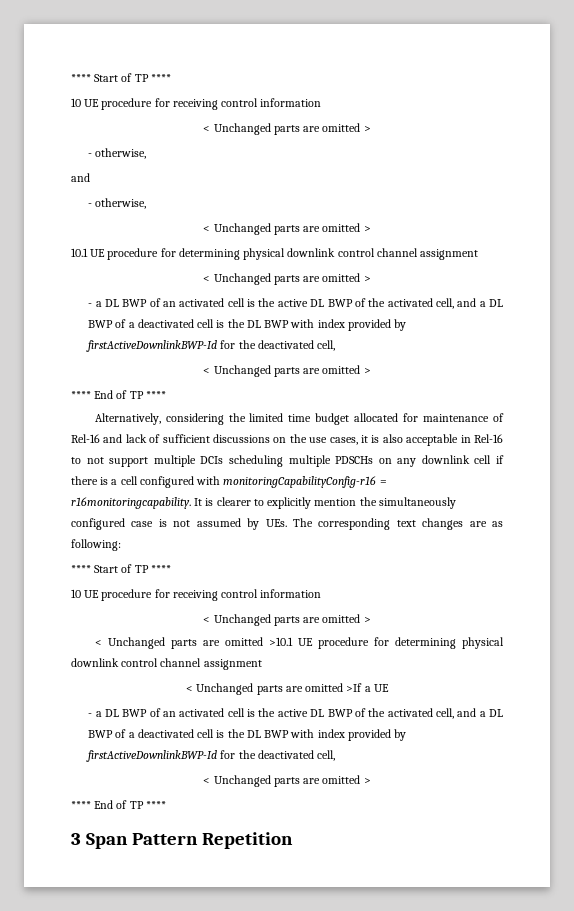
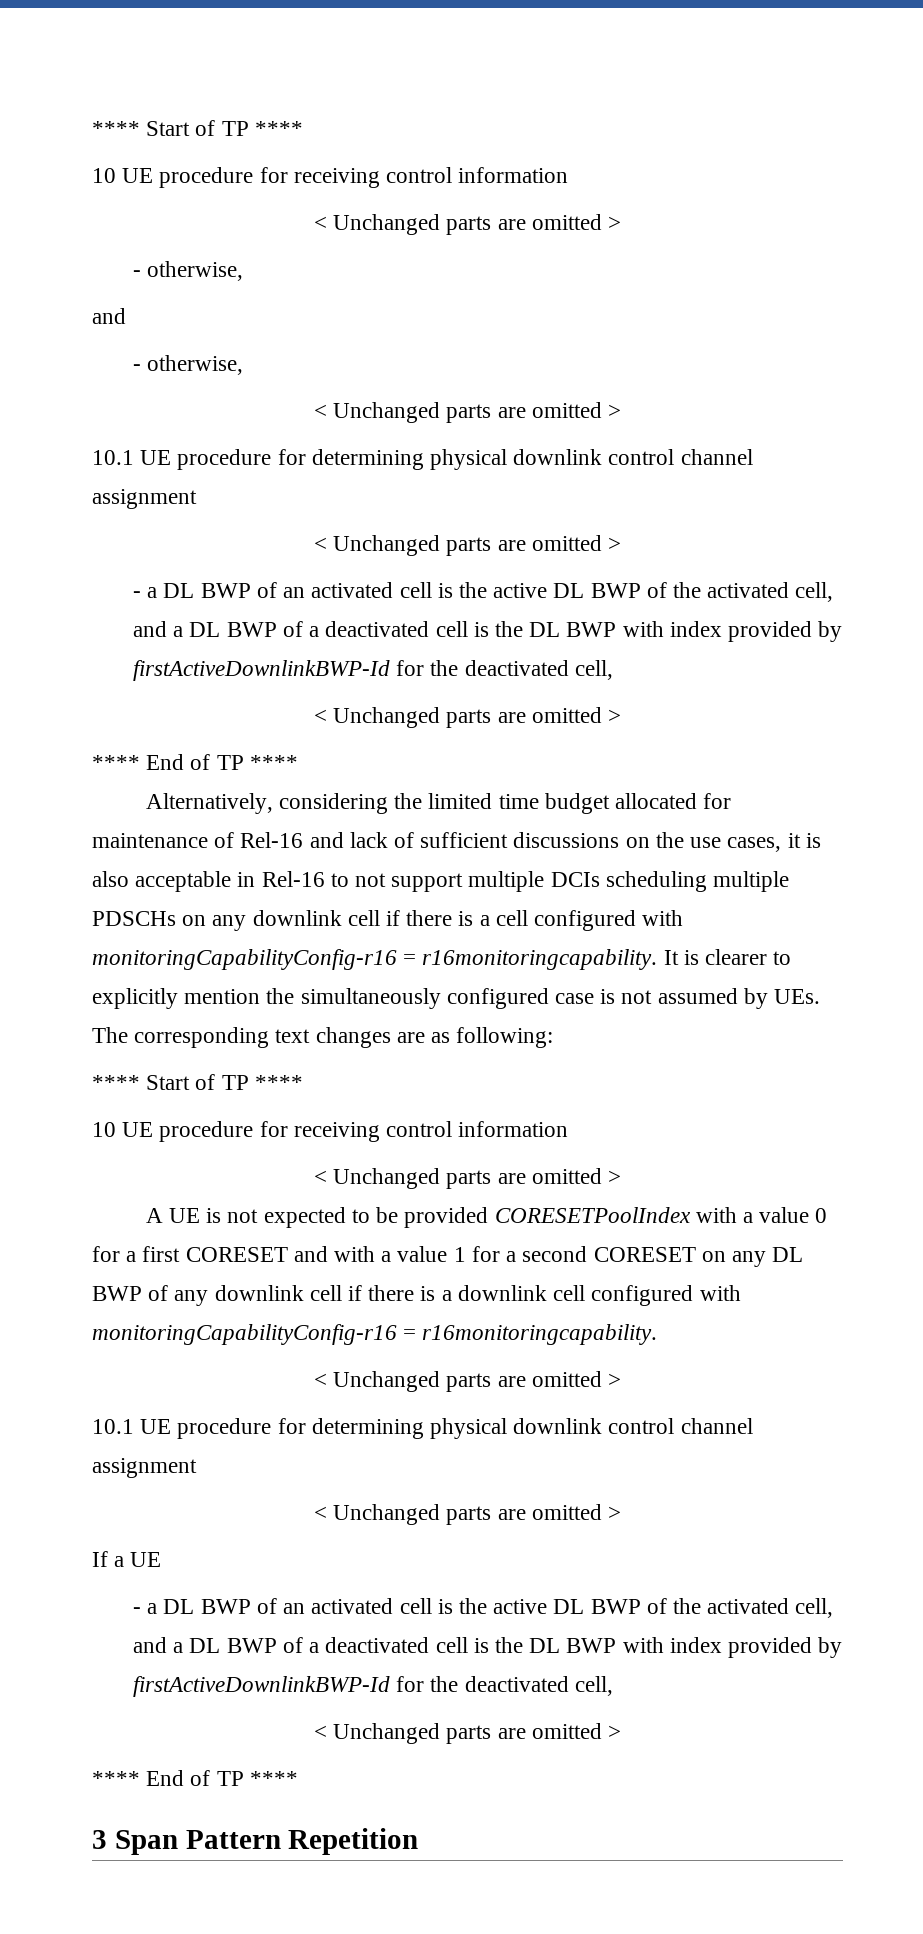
[94,637,293,649] // < Unchanged parts are omitted >10.1 -> [145,1207,828,1228] [92,1246,804,1267] [92,1285,741,1306] [92,1324,658,1345] [313,1371,622,1392] [92,1419,134,1434] // A UE is not expected to be provided CORESETPoolIndex with a value 0 for a first CORESET and with a value 1 for a second CORESET on any DL BWP of any downlink cell if there is a downlink cell configured with monitoringCapabilityConfig-r16 = r16monitoringcapability. // < Unchanged parts are omitted > // 10.1
[346,683,363,692] >If -> [608,1506,622,1520] [92,1551,108,1567] > // If

